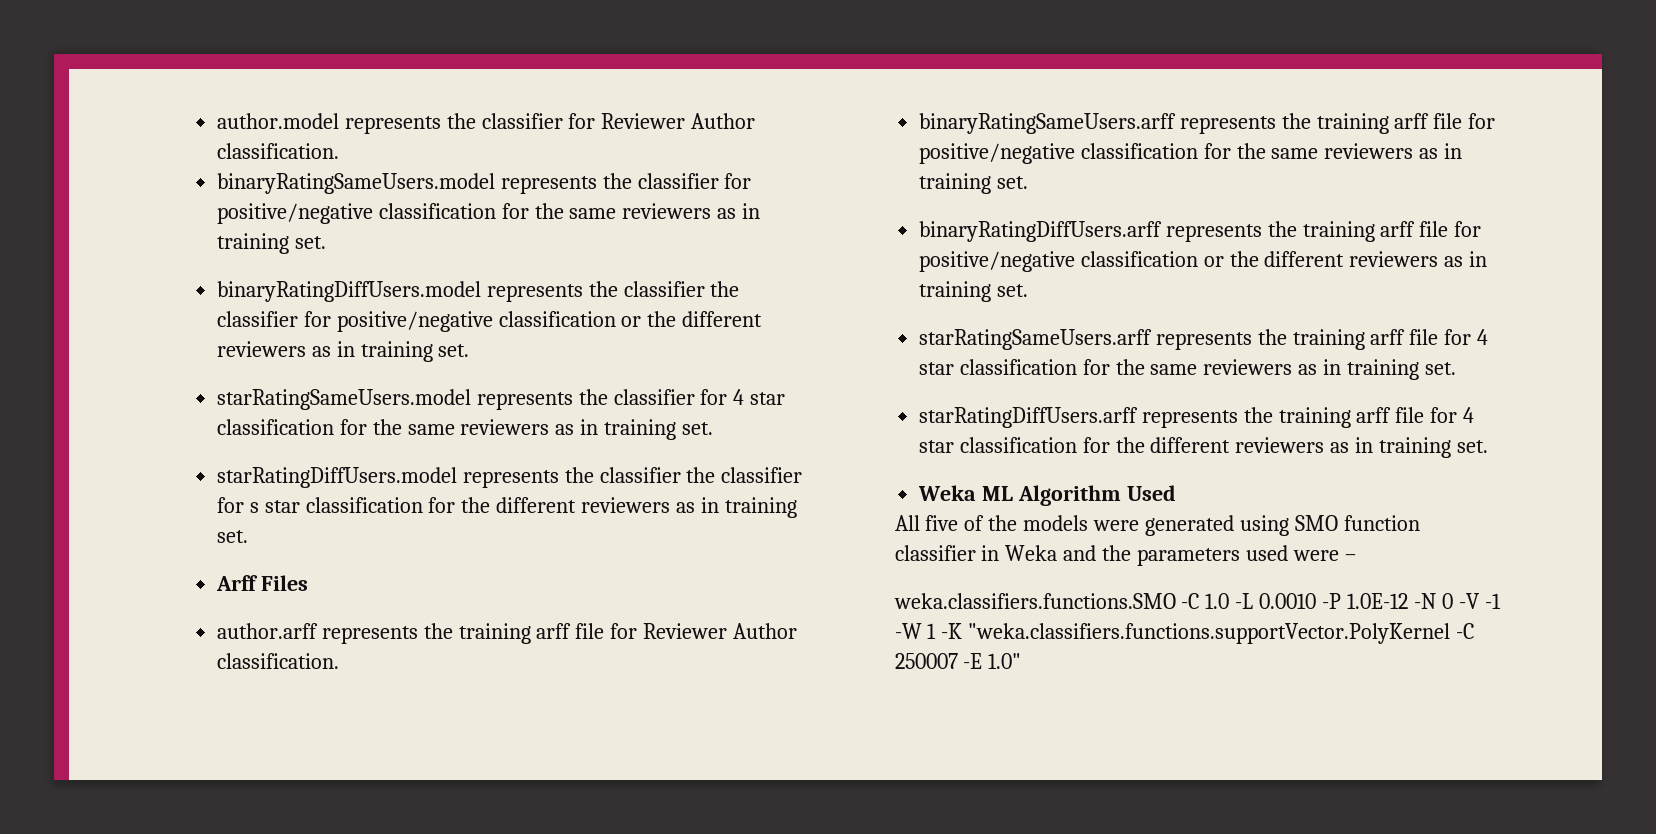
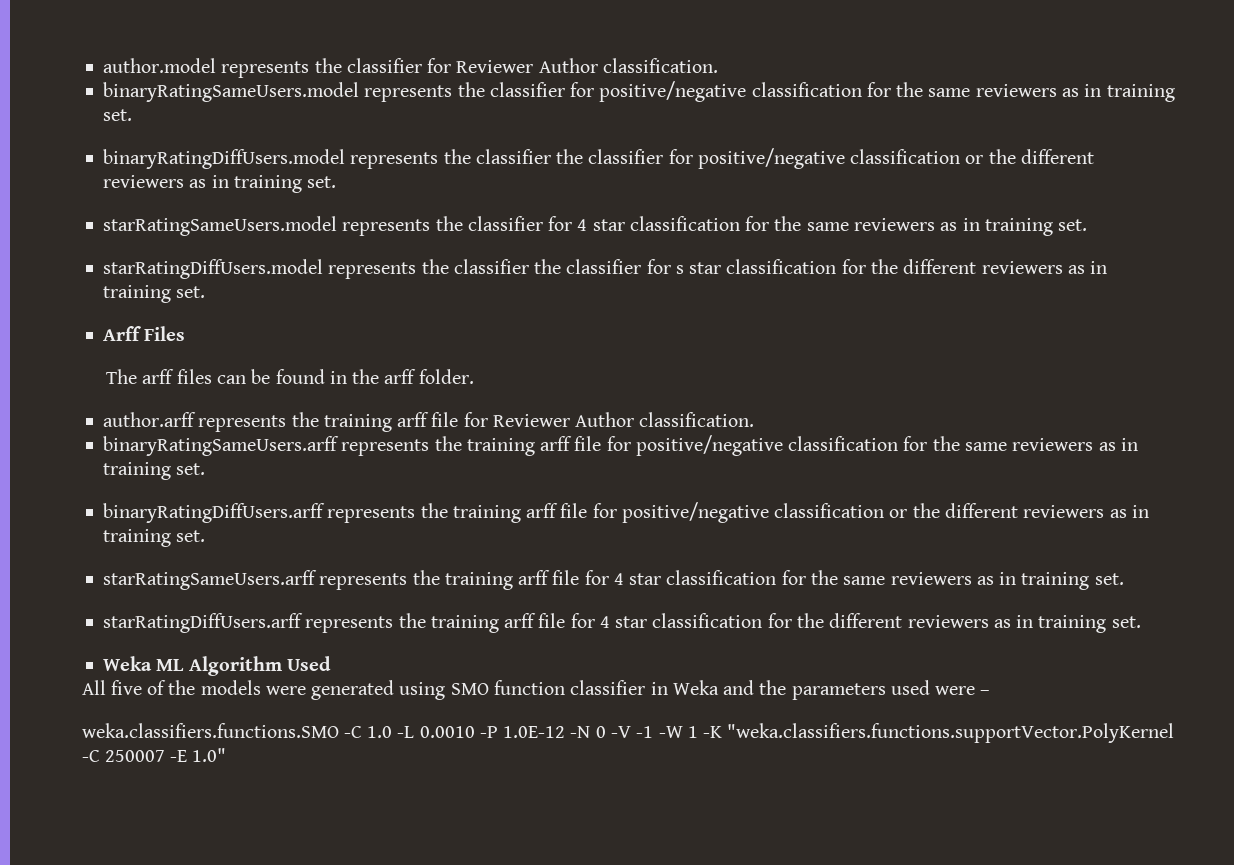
(308, 583) none -> [106,369,474,384] // The arff files can be found in the arff folder.

